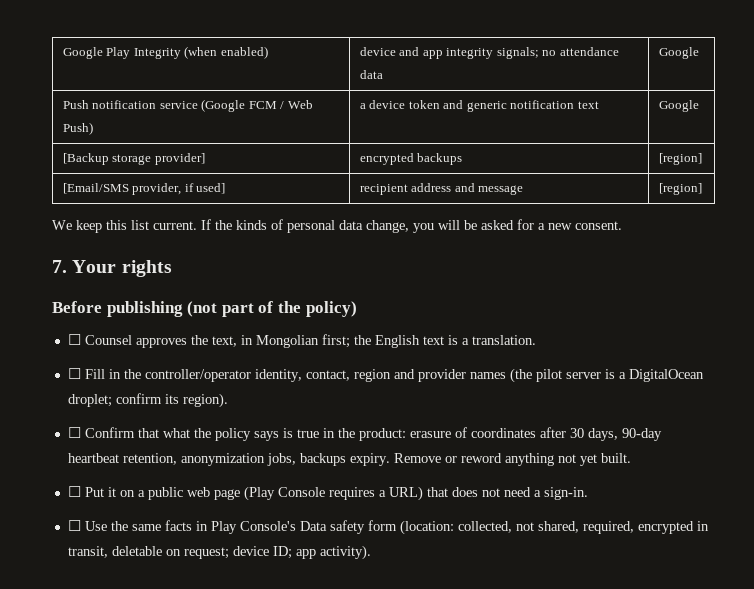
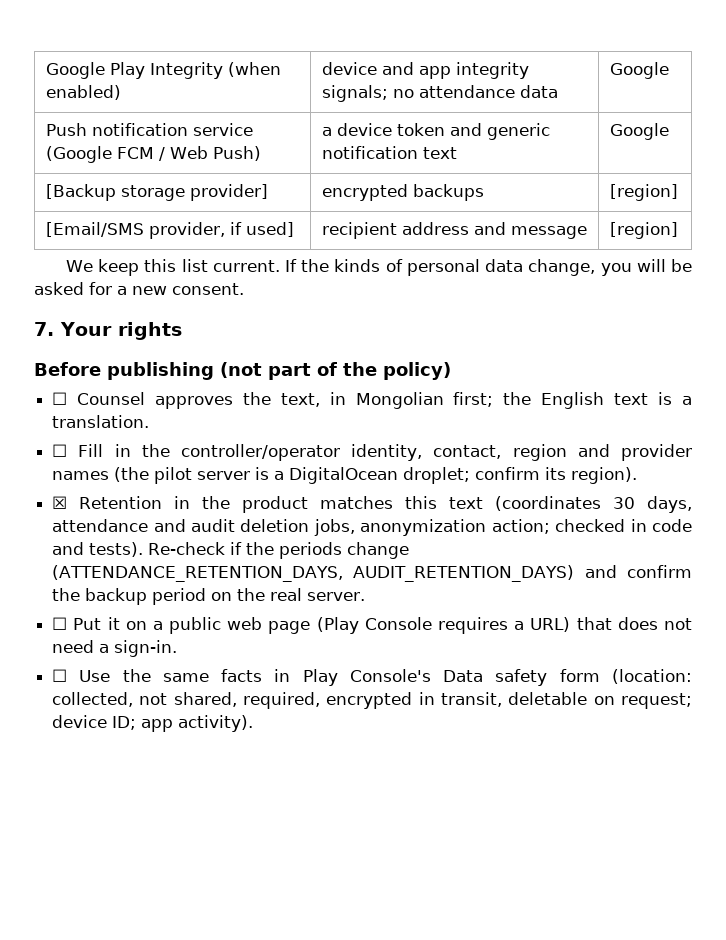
[67,427,662,441] [67,453,631,466] ☐ Confirm that what the policy says is true in the product: erasure of coordinates after 30 days, 90-day heartbeat retention, anonymization jobs, backups expiry. Remove or reword anything not yet built. -> [52,496,693,513] [52,519,693,536] [52,542,410,559] [52,565,692,582] [52,588,366,605] ☒ Retention in the product matches this text (coordinates 30 days, attendance and audit deletion jobs, anonymization action; checked in code and tests). Re-check if the periods change (ATTENDANCE_RETENTION_DAYS, AUDIT_RETENTION_DAYS) and confirm the backup period on the real server.

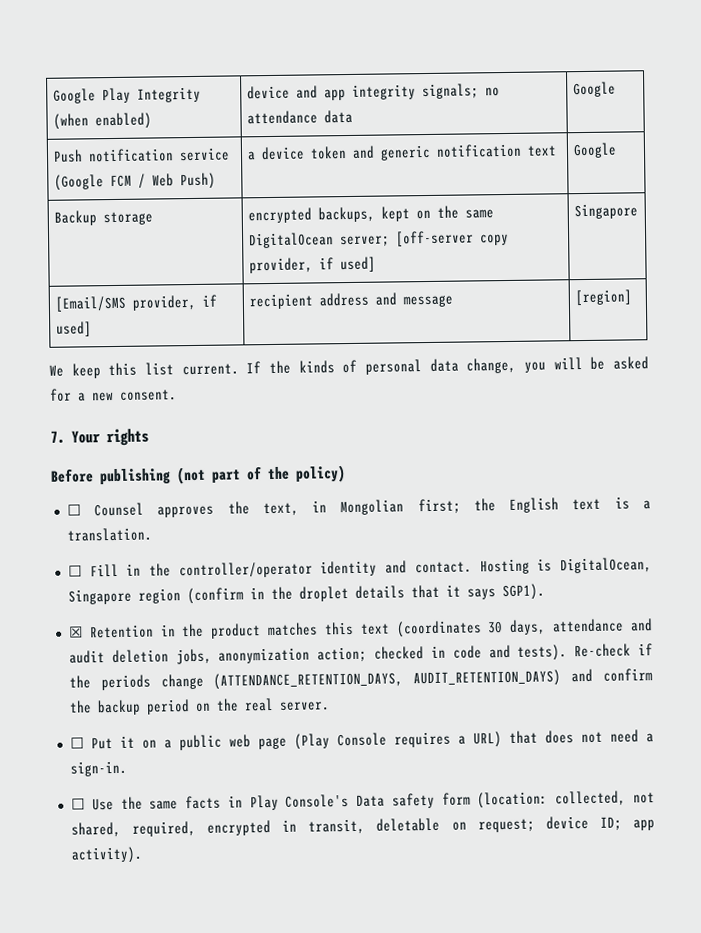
[45,184,116,201] [Backup -> [53,210,97,226] Backup
[189,184,268,201] [321,184,484,201] [609,184,678,201] provider] | encrypted backups | [region] -> [247,205,494,224] [248,230,509,249] [248,256,376,274] [573,203,638,220] | encrypted backups, kept on the same DigitalOcean server; [off-server copy provider, if used] | Singapore
[351,444,692,461] [52,467,638,484] identity, contact, region and provider names (the pilot server is a DigitalOcean droplet; confirm its region). -> [320,557,652,577] [67,583,545,605] identity and contact. Hosting is DigitalOcean, Singapore region (confirm in the droplet details that it says SGP1).

